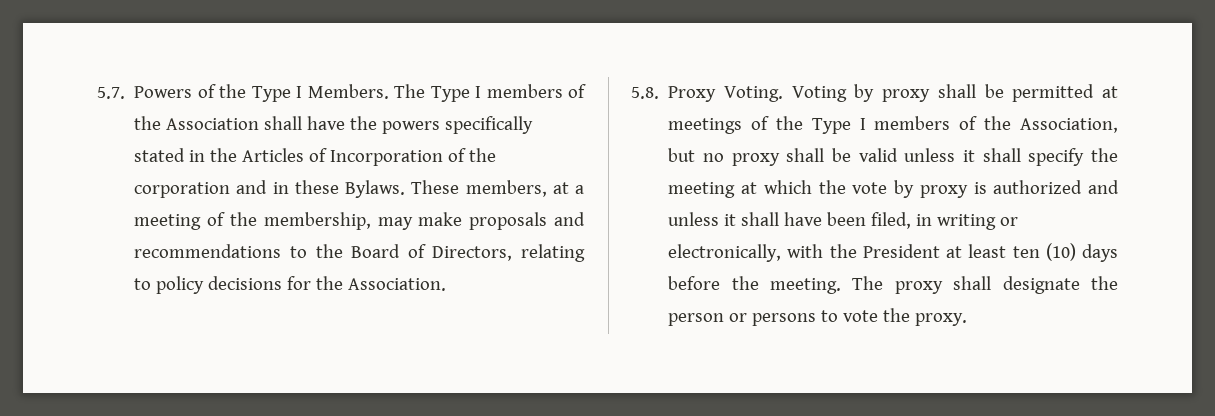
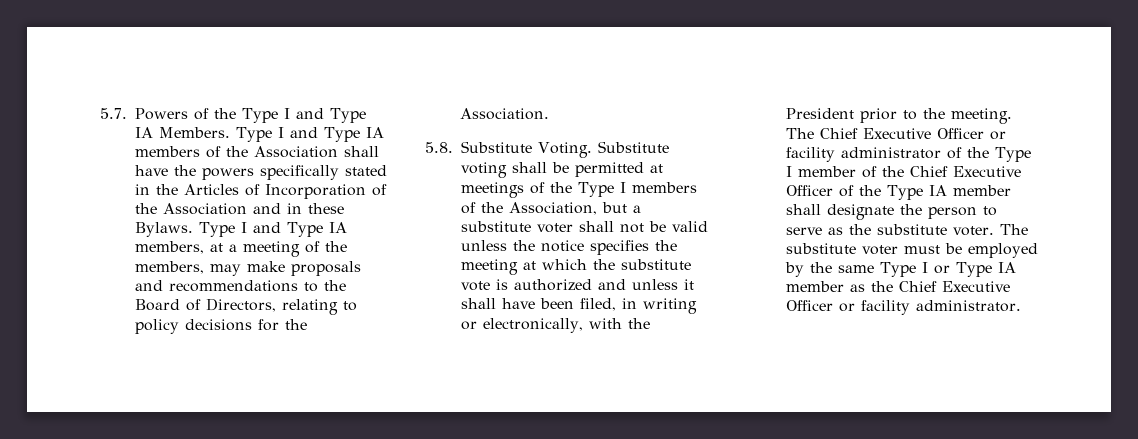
[307,84,482,102] Members. The Type I -> [295,108,366,123] [135,127,384,142] and Type IA Members. Type I and Type IA
[134,182,231,198] corporation -> [163,203,247,215] Association
[411,180,460,194] These -> [199,222,347,237] Type I and Type IA
[263,212,371,230] membership, -> [135,261,204,274] members,
[668,84,931,102] Proxy Voting. Voting by proxy -> [461,141,669,158] [461,162,507,178] Substitute Voting. Substitute voting
[702,148,1085,166] no proxy shall be valid unless it shall specify -> [633,205,641,213] [461,221,708,233] [461,240,649,255] a substitute voter shall not be valid unless the notice specifies
[852,180,968,198] vote by proxy -> [621,259,691,270] [461,281,490,291] substitute vote
[946,243,1118,262] [668,276,1118,294] [668,308,968,326] at least ten (10) days before the meeting. The proxy shall designate the person or persons to vote the proxy. -> [860,108,1012,124] [786,128,1006,140] [786,147,1031,162] [786,166,1021,178] [786,185,1011,200] [786,204,997,220] [786,224,1028,236] [786,243,1038,258] [785,262,1016,277] [786,281,1010,292] [786,300,1021,315] prior to the meeting. The Chief Executive Officer or facility administrator of the Type I member of the Chief Executive Officer of the Type IA member shall designate the person to serve as the substitute voter. The substitute voter must be employed by the same Type I or Type IA member as the Chief Executive Officer or facility administrator.

